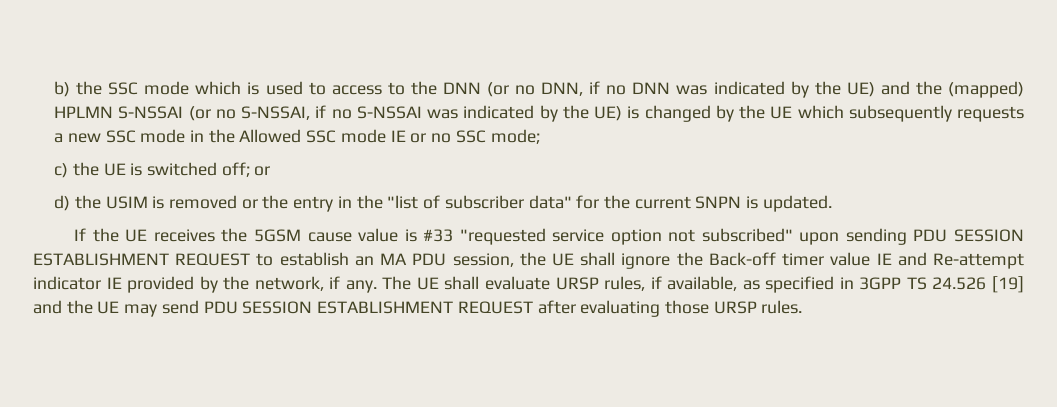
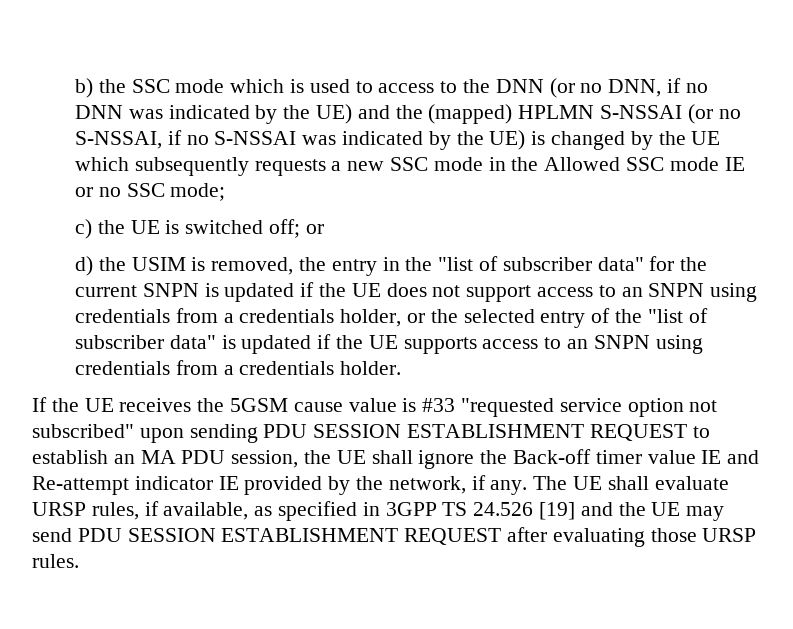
[169,195,258,209] removed or -> [211,257,294,275] removed,
[762,195,832,212] updated. -> [224,282,758,302] [74,308,708,328] [74,334,703,354] [74,360,402,375] updated if the UE does not support access to an SNPN using credentials from a credentials holder, or the selected entry of the "list of subscriber data" is updated if the UE supports access to an SNPN using credentials from a credentials holder.

